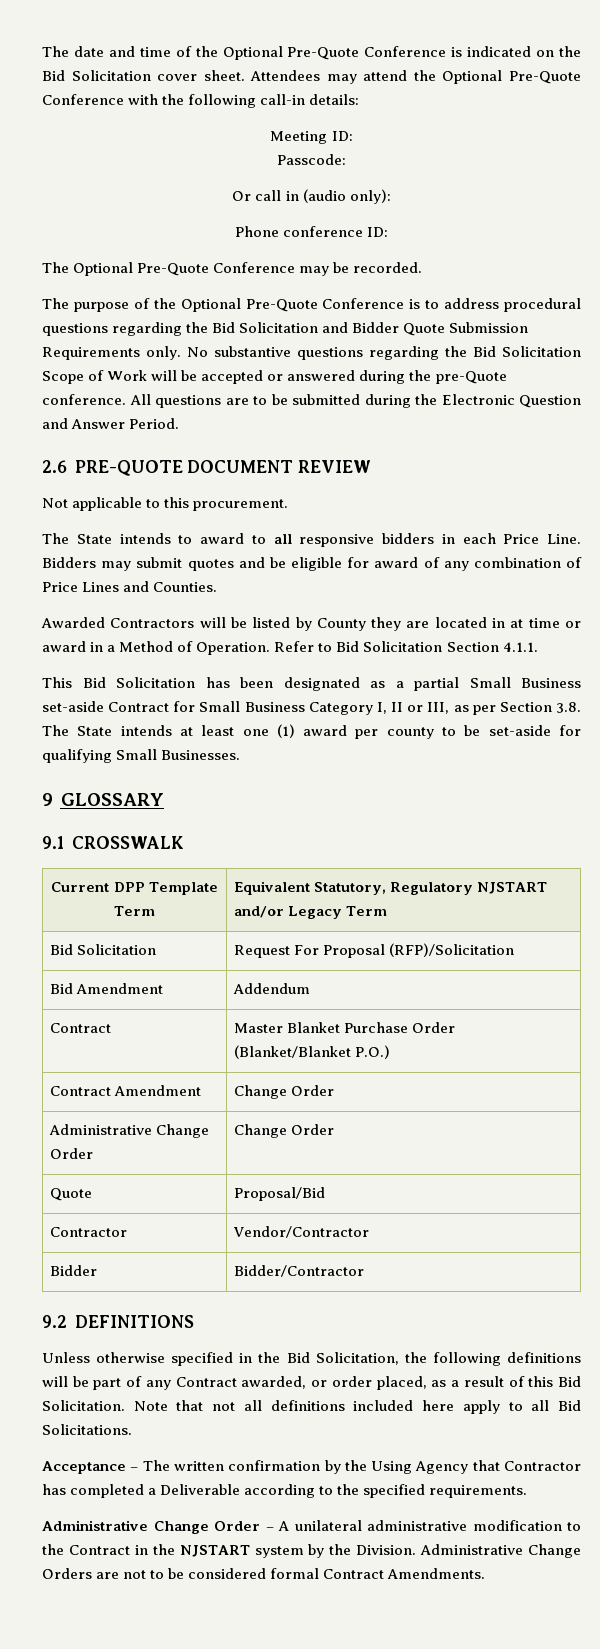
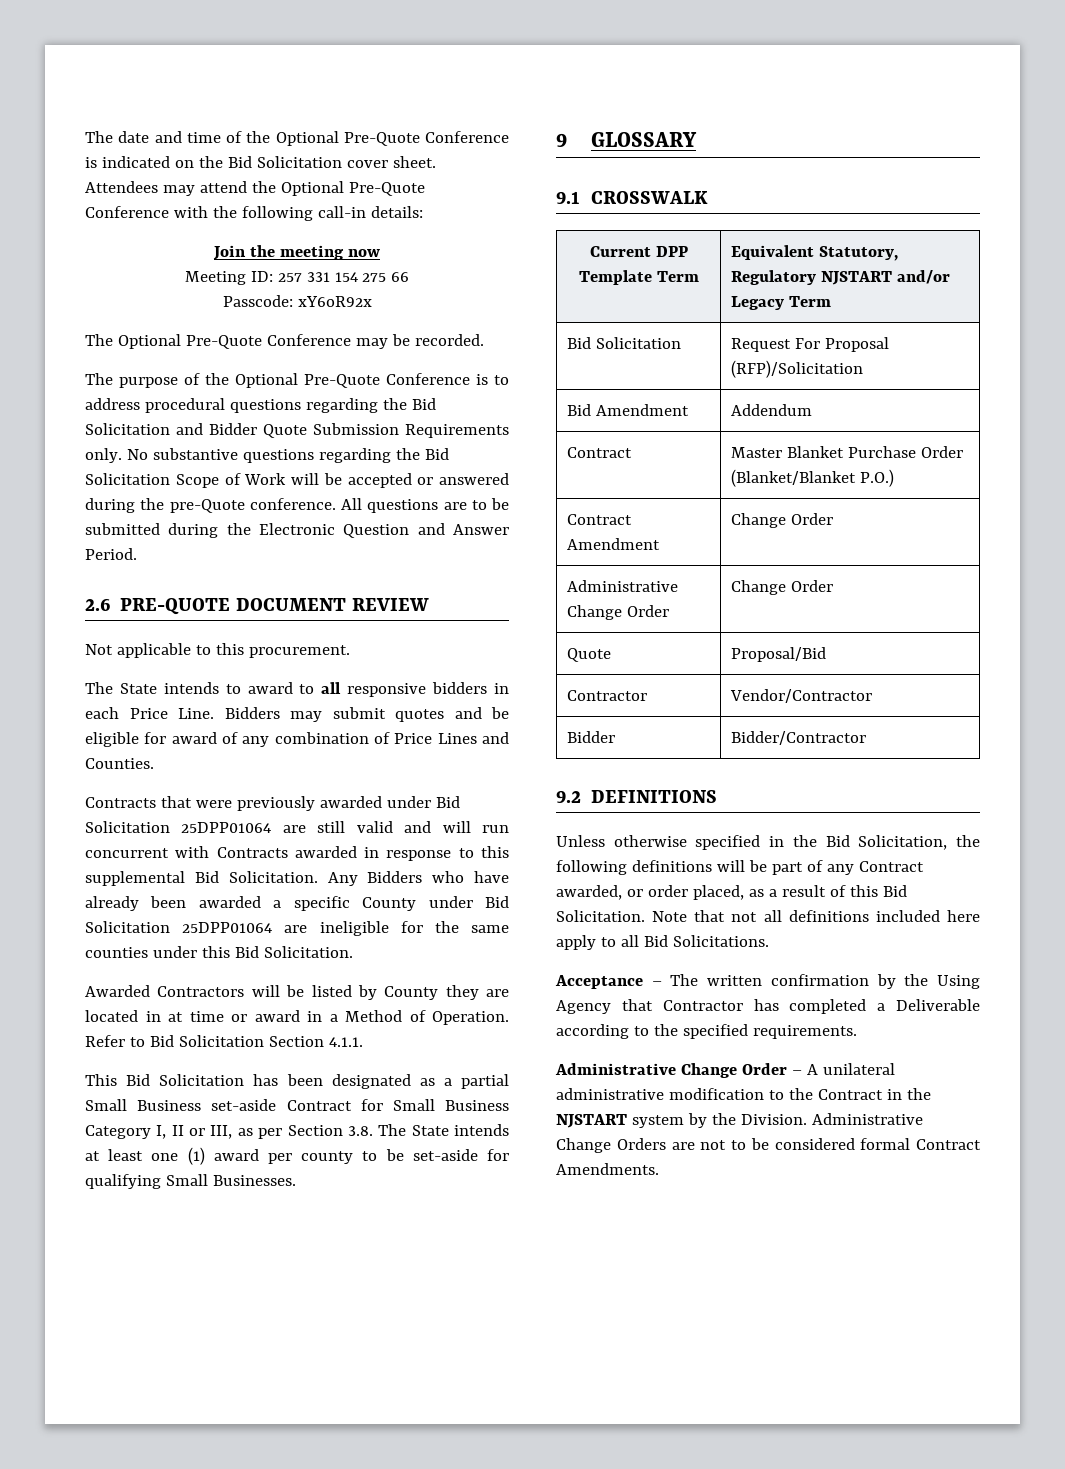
[270,131,353,144] [277,154,346,165] [232,189,391,204] [234,226,389,237] Meeting ID: // Passcode: // Or call in (audio only): // Phone conference ID: -> [213,245,380,260] [184,271,410,285] [222,295,372,307] Join the meeting now // Meeting ID: 257 331 154 275 66 // Passcode: xY6oR92x
(218, 587) none -> [85,796,460,811] [85,821,510,833] [85,846,509,861] [85,871,509,886] [85,896,510,911] [85,921,510,936] [85,946,353,958] // Contracts that were previously awarded under Bid Solicitation 25DPP01064 are still valid and will run concurrent with Contracts awarded in response to this supplemental Bid Solicitation. Any Bidders who have already been awarded a specific County under Bid Solicitation 25DPP01064 are ineligible for the same counties under this Bid Solicitation.

